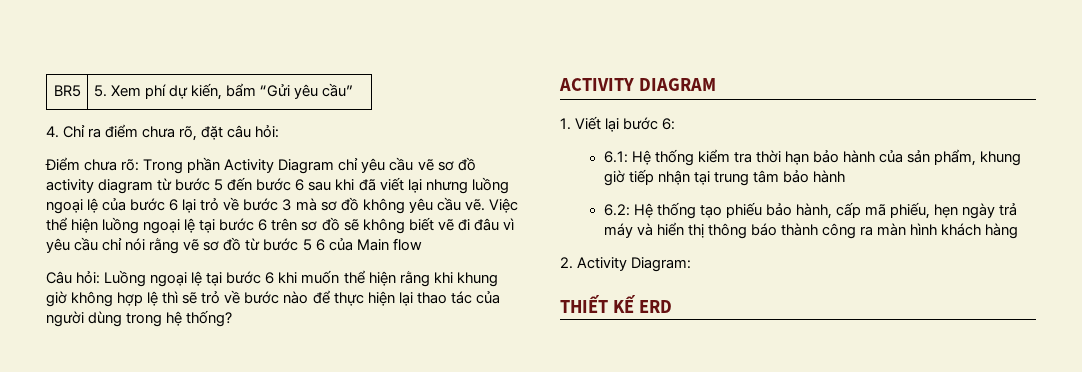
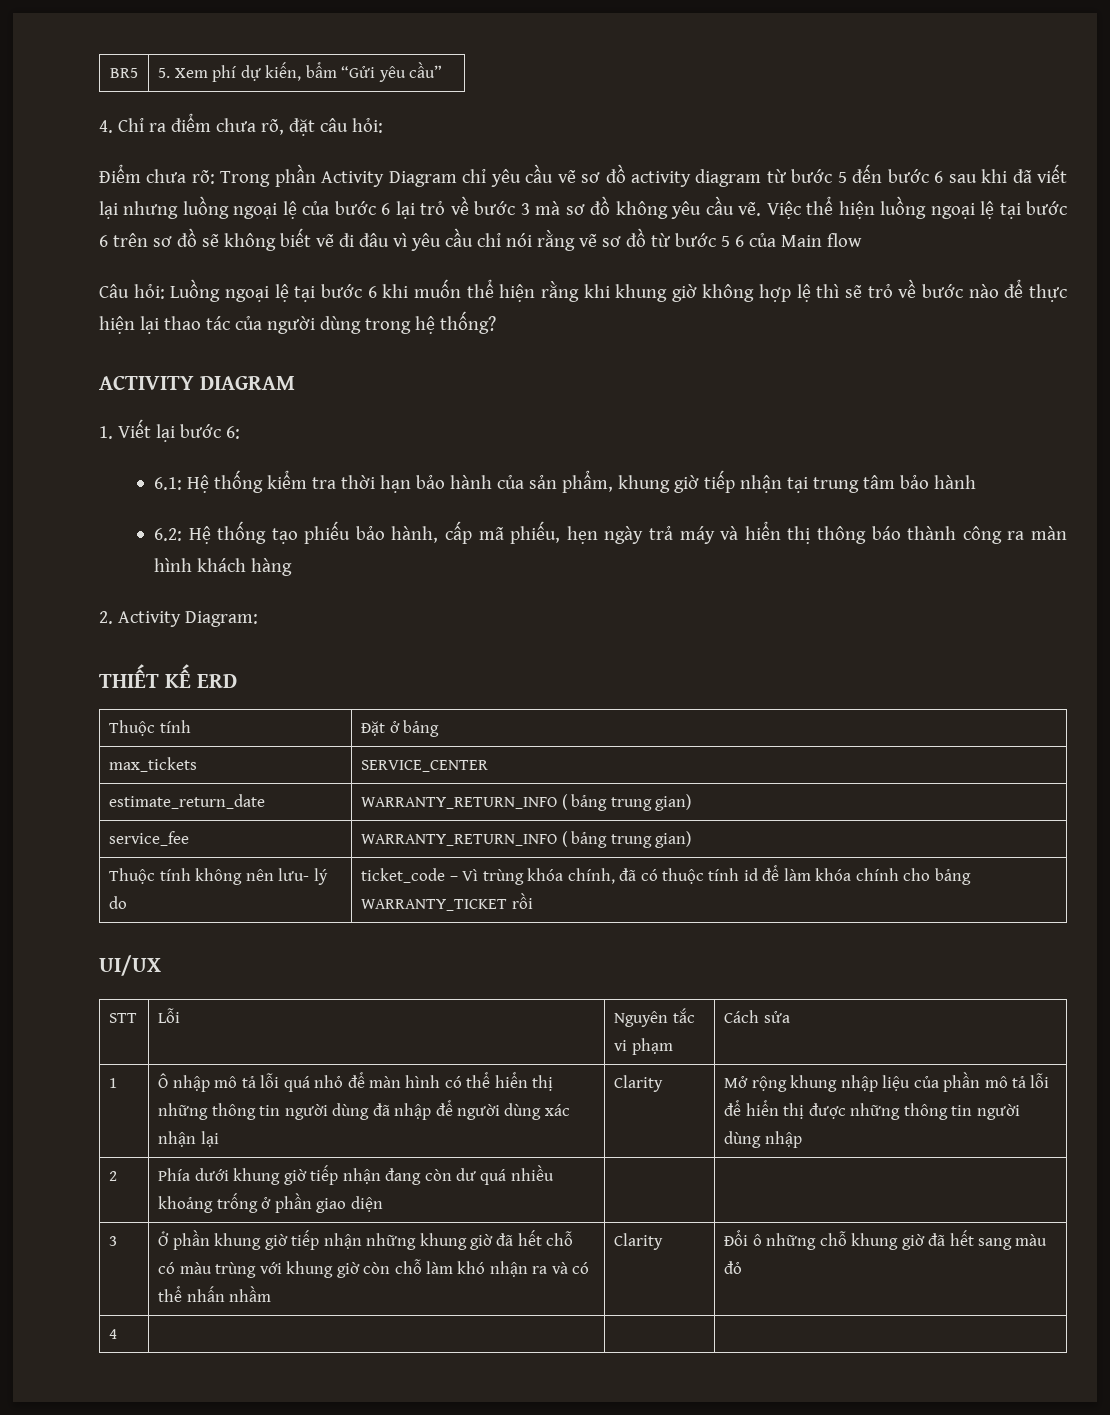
(672, 306) none -> [109,720,191,736] [361,720,440,737] [109,757,198,772] [361,760,489,772] [109,794,266,809] [361,794,692,811] [109,831,190,846] [361,831,692,848] [109,868,328,885] [109,896,128,909] [361,865,971,885] [361,893,533,911] [99,955,161,976] [109,1013,138,1023] [158,1008,181,1023] [614,1008,695,1027] [614,1038,673,1055] [724,1010,790,1023] [109,1078,118,1088] [158,1072,554,1092] [158,1100,570,1120] [158,1131,219,1147] [614,1075,664,1092] [724,1072,1050,1092] [724,1100,1020,1120] [724,1131,802,1148] [109,1171,118,1181] [158,1165,554,1185] [158,1193,383,1213] [109,1236,118,1246] [158,1230,574,1250] [158,1259,590,1278] [158,1286,272,1302] [614,1233,664,1250] [724,1230,1048,1250] [724,1261,743,1274] [109,1329,118,1339] // Thuộc tính | Đặt ở bảng // max_tickets | SERVICE_CENTER // estimate_return_date | WARRANTY_RETURN_INFO ( bảng trung gian) // service_fee | WARRANTY_RETURN_INFO ( bảng trung gian) // Thuộc tính không nên lưu- lý do | ticket_code – Vì trùng khóa chính, đã có thuộc tính id để làm khóa chính cho bảng WARRANTY_TICKET rồi // UI/UX // STT | Lỗi | Nguyên tắc vi phạm | Cách sửa // 1 | Ô nhập mô tả lỗi quá nhỏ để màn hình có thể hiển thị những thông tin người dùng đã nhập để người dùng xác nhận lại | Clarity | Mở rộng khung nhập liệu của phần mô tả lỗi để hiển thị được những thông tin người dùng nhập // 2 | Phía dưới khung giờ tiếp nhận đang còn dư quá nhiều khoảng trống ở phần giao diện | | // 3 | Ở phần khung giờ tiếp nhận những khung giờ đã hết chỗ có màu trùng với khung giờ còn chỗ làm khó nhận ra và có thể nhấn nhầm | Clarity | Đổi ô những chỗ khung giờ đã hết sang màu đỏ // 4 | | |

